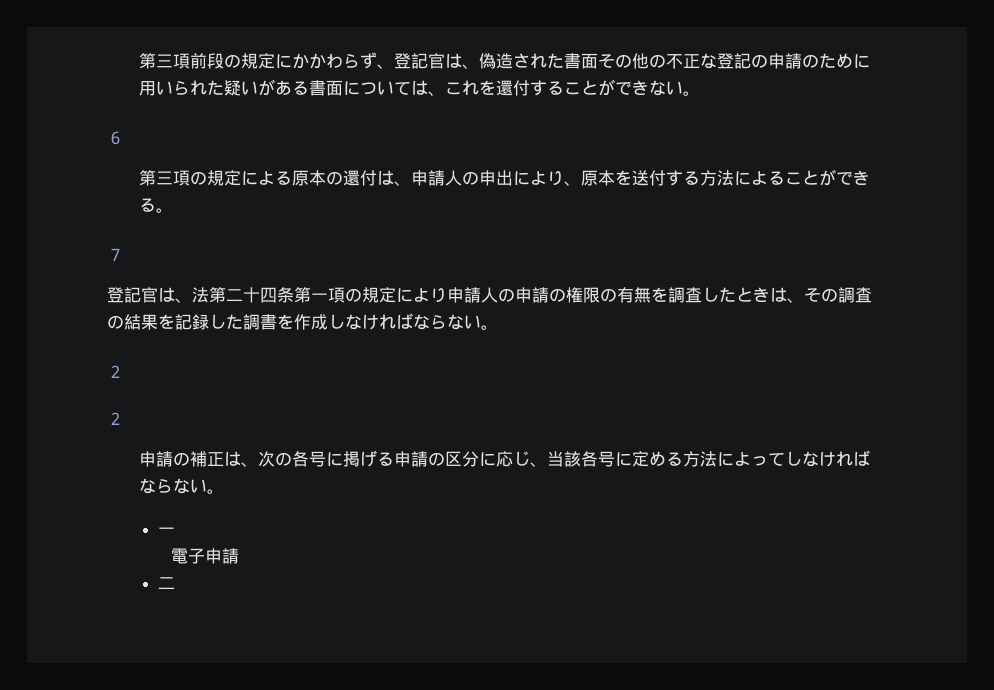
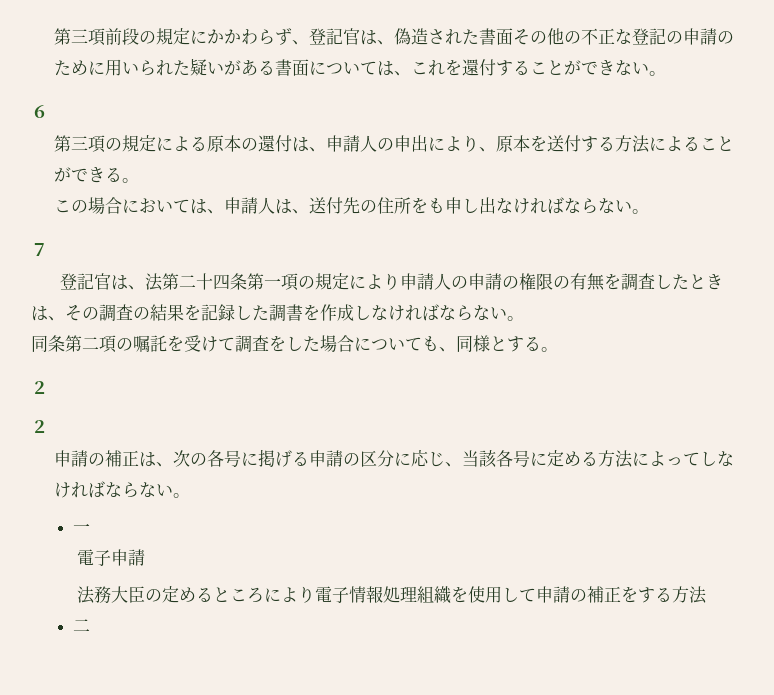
(174, 210) none -> [54,197,650,214] // この場合においては、申請人は、送付先の住所をも申し出なければならない。
(498, 327) none -> [31,335,558,353] // 同条第二項の嘱託を受けて調査をした場合についても、同様とする。
(240, 556) none -> [77,586,708,604] // 法務大臣の定めるところにより電子情報処理組織を使用して申請の補正をする方法

